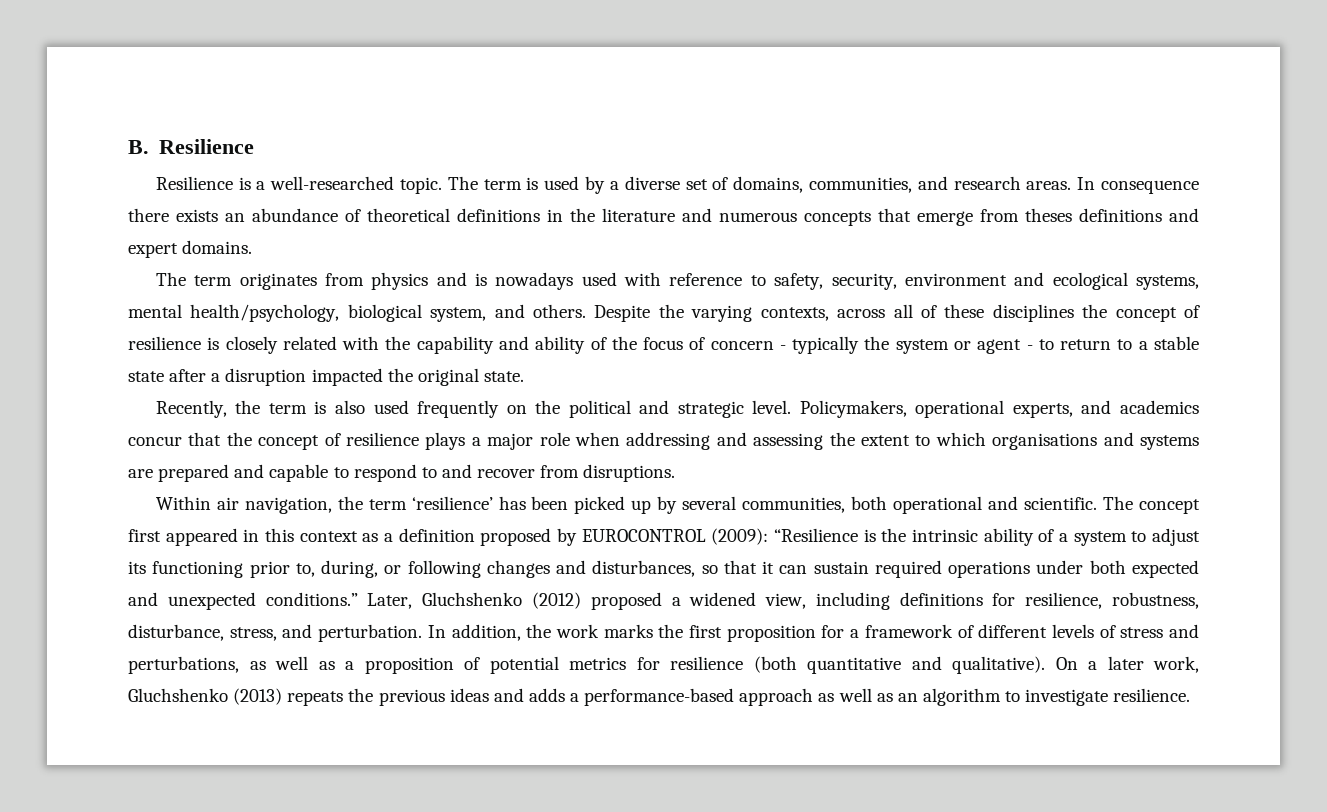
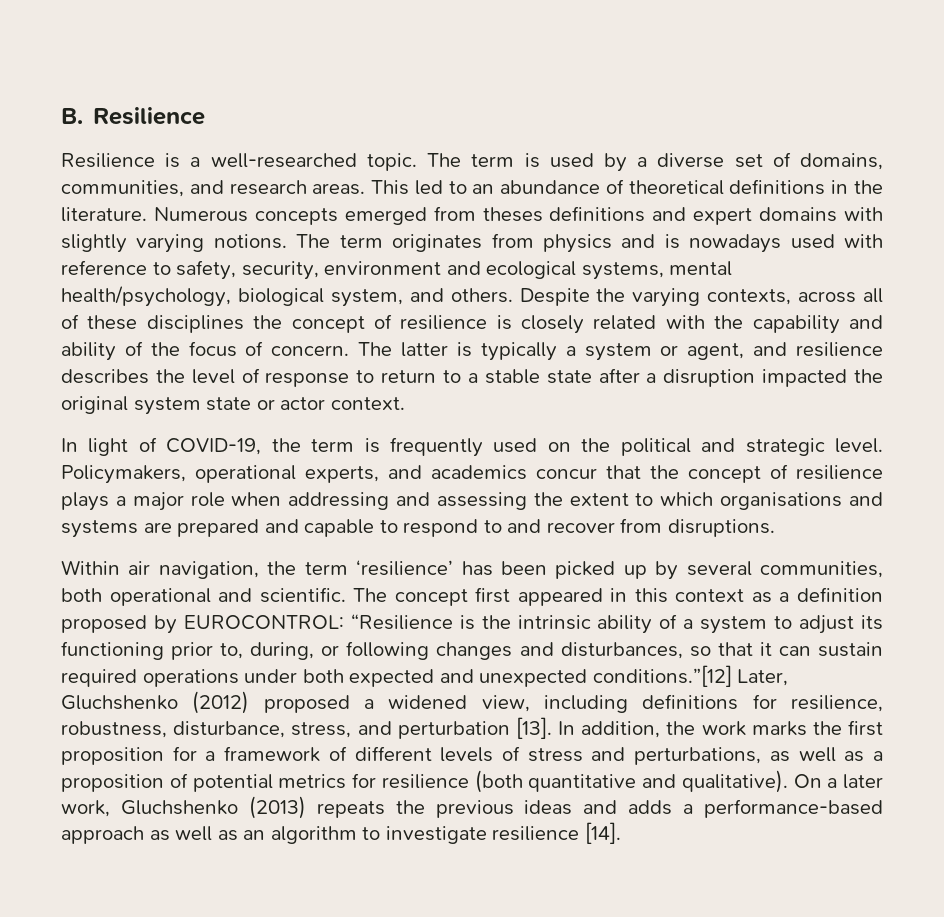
[1077,177,1199,194] [128,208,218,222] In consequence there exists -> [371,180,467,195] This led to
[602,208,973,226] literature and numerous concepts that emerge -> [61,207,427,225] literature. Numerous concepts emerged
[182,240,253,254] domains. // -> [759,207,883,222] [61,234,287,253] domains with slightly varying notions.
[710,336,1033,354] concern - typically the system or agent - -> [271,342,884,361] [61,368,350,387] concern. The latter is typically a system or agent, and resilience describes the level of response
[483,371,524,382] [155,400,500,418] state. // Recently, the term is also used frequently -> [133,397,405,415] [61,437,538,457] system state or actor context. // In light of COVID-19, the term is frequently used
[581,528,769,545] EUROCONTROL (2009): -> [183,615,344,630] EUROCONTROL:
[265,592,358,606] conditions.” -> [592,665,732,687] conditions.”[12]
[318,624,423,642] perturbation. -> [397,717,552,739] perturbation [13].
[1113,688,1191,702] resilience. -> [492,822,621,844] resilience [14].

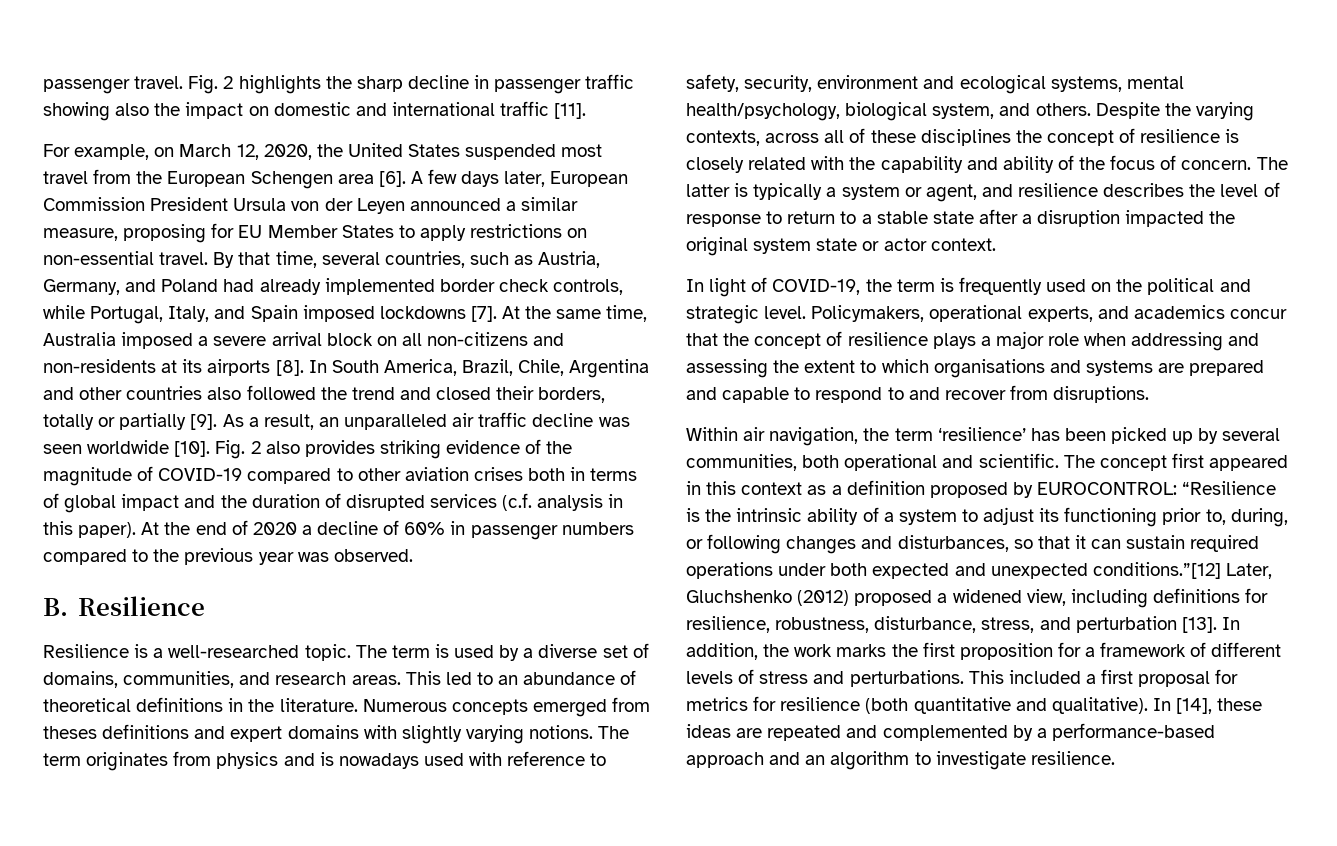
(61, 116) none -> [43,74,635,94] [43,101,587,121] [43,143,603,160] [43,169,629,189] [43,197,579,214] [43,223,588,243] [43,251,601,268] [43,278,624,295] [43,305,648,324] [43,332,565,349] [43,359,650,378] [43,385,606,403] [43,412,630,430] [43,439,573,459] [43,466,638,486] [43,493,624,513] [43,520,634,540] [43,548,413,565] passenger travel. Fig. 2 highlights the sharp decline in passenger traffic showing also the impact on domestic and international traffic [11]. // For example, on March 12, 2020, the United States suspended most travel from the European Schengen area [6]. A few days later, European Commission President Ursula von der Leyen announced a similar measure, proposing for EU Member States to apply restrictions on non-essential travel. By that time, several countries, such as Austria, Germany, and Poland had already implemented border check controls, while Portugal, Italy, and Spain imposed lockdowns [7]. At the same time, Australia imposed a severe arrival block on all non-citizens and non-residents at its airports [8]. In South America, Brazil, Chile, Argentina and other countries also followed the trend and closed their borders, totally or partially [9]. As a result, an unparalleled air traffic decline was seen worldwide [10]. Fig. 2 also provides striking evidence of the magnitude of COVID-19 compared to other aviation crises both in terms of global impact and the duration of disrupted services (c.f. analysis in this paper). At the end of 2020 a decline of 60% in passenger numbers compared to the previous year was observed. //
[634,747,883,765] [61,773,273,792] perturbations, as well as a proposition of potential -> [849,669,1239,687] perturbations. This included a first proposal for
[793,774,883,789] [61,796,883,819] [61,826,238,844] On a later work, Gluchshenko (2013) repeats the previous ideas and adds a performance-based approach as well as -> [1152,698,1263,714] [686,723,1215,741] [686,752,801,768] In [14], these ideas are repeated and complemented by a performance-based approach and
[492,822,621,844] resilience [14]. -> [1030,751,1115,765] resilience.

